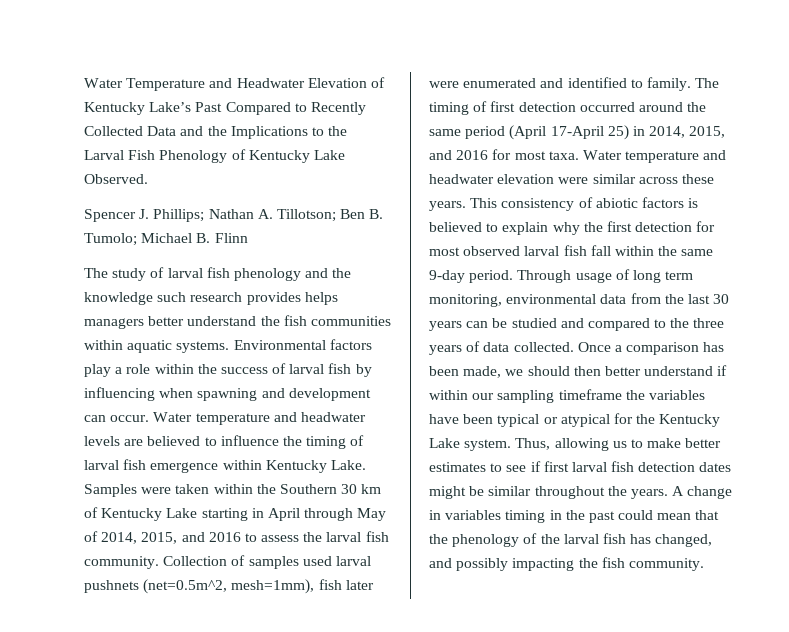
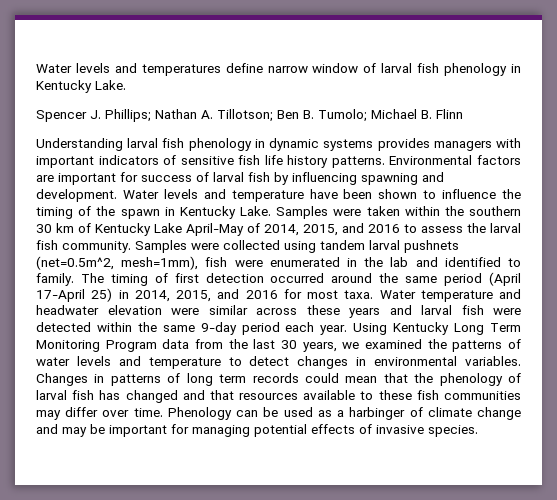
[84,77,385,91] [84,102,366,115] [84,126,348,139] [84,149,345,163] [84,174,148,184] Water Temperature and Headwater Elevation of Kentucky Lake’s Past Compared to Recently Collected Data and the Implications to the Larval Fish Phenology of Kentucky Lake Observed. -> [36,63,522,76] [36,80,126,93] Water levels and temperatures define narrow window of larval fish phenology in Kentucky Lake.
[84,267,352,281] [84,292,338,305] [84,315,391,329] [84,339,372,353] [84,364,217,377] The study of larval fish phenology and the knowledge such research provides helps managers better understand the fish communities within aquatic systems. Environmental factors play a role within the -> [36,138,521,151] [36,155,521,168] [36,172,138,185] Understanding larval fish phenology in dynamic systems provides managers with important indicators of sensitive fish life history patterns. Environmental factors are important for
[159,388,194,398] when -> (357, 178) none
[288,388,371,401] [84,412,366,425] [84,436,201,446] development can occur. Water temperature and headwater levels are believed -> [36,189,418,202] development. Water levels and temperature have been shown
[84,459,262,473] larval fish emergence within -> [96,206,175,219] the spawn in
[279,484,337,494] Southern -> [469,206,521,216] southern
[201,508,387,521] starting in April through May -> [186,223,244,236] April-May
[163,555,332,569] Collection of samples used -> [135,240,365,253] Samples were collected using tandem
[345,580,374,590] later -> (228, 262) none
(537, 83) none -> [346,257,409,267] in the lab
[429,197,699,211] [429,221,716,235] [429,245,714,256] [429,269,694,283] [429,294,597,307] years. This consistency of abiotic factors is believed to explain why the first detection for most observed larval fish fall within the same 9-day period. Through usage of long term monitoring, environmental -> [349,305,521,318] [36,322,522,335] [36,340,157,352] years and larval fish were detected within the same 9-day period each year. Using Kentucky Long Term Monitoring Program
[429,318,725,331] [429,341,725,355] [429,365,728,378] [429,389,705,403] [429,413,721,427] [429,438,722,451] [429,461,732,472] [429,486,733,499] [429,510,615,523] years can be studied and compared to the three years of data collected. Once a comparison has been made, we should then better understand if within our sampling timeframe the variables have been typical or atypical for the Kentucky Lake system. Thus, allowing us to make better estimates to see if first larval fish detection dates might be similar throughout the years. A change in variables timing in the past -> [302,339,522,352] [36,356,521,369] [36,373,299,386] years, we examined the patterns of water levels and temperature to detect changes in environmental variables. Changes in patterns of long term records
[540,534,560,544] the -> (522, 378) none
[655,534,713,547] [429,557,704,571] changed, and possibly impacting the fish community. -> [125,390,521,403] [36,407,521,420] [36,424,478,437] changed and that resources available to these fish communities may differ over time. Phenology can be used as a harbinger of climate change and may be important for managing potential effects of invasive species.

